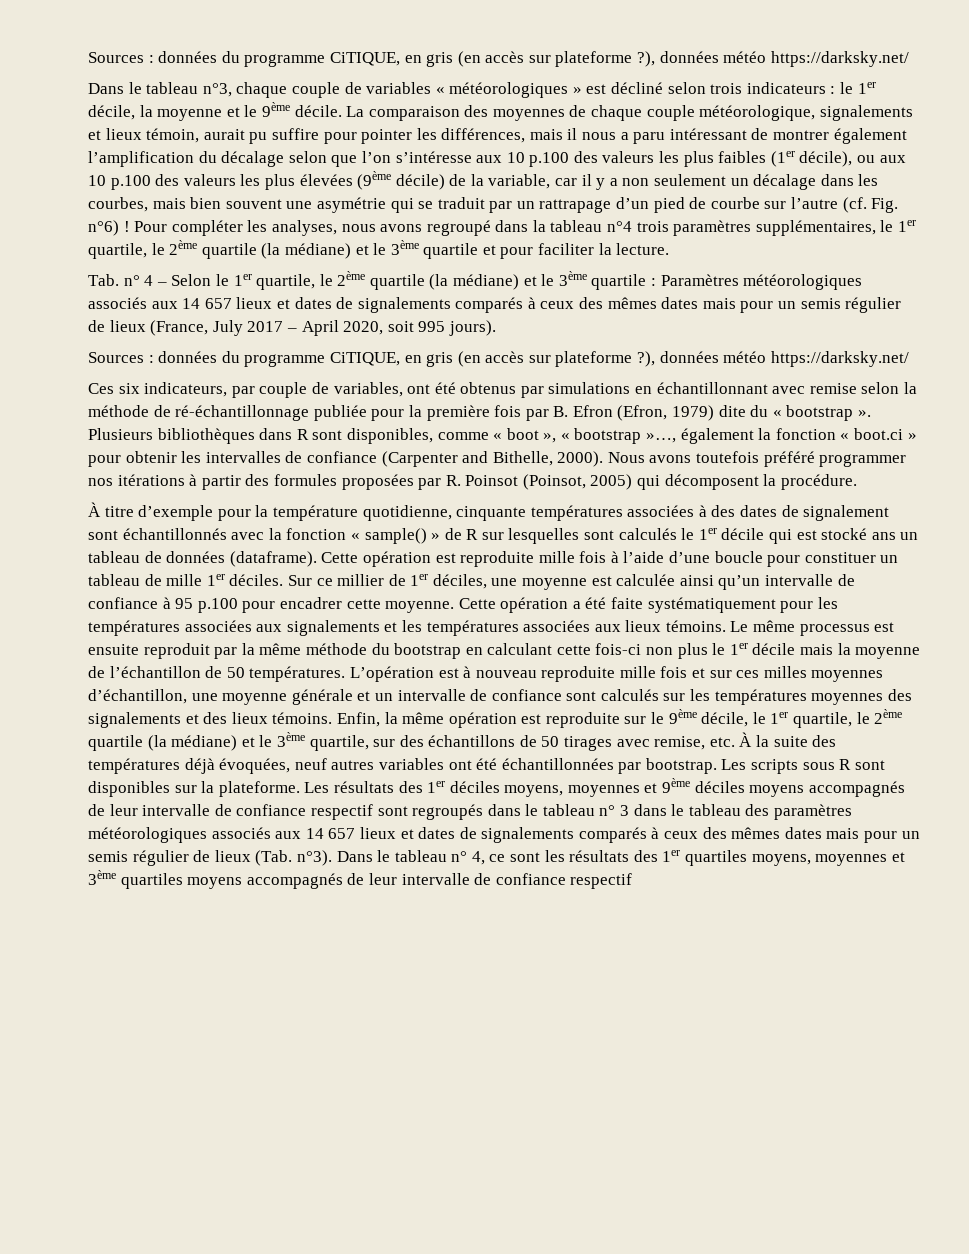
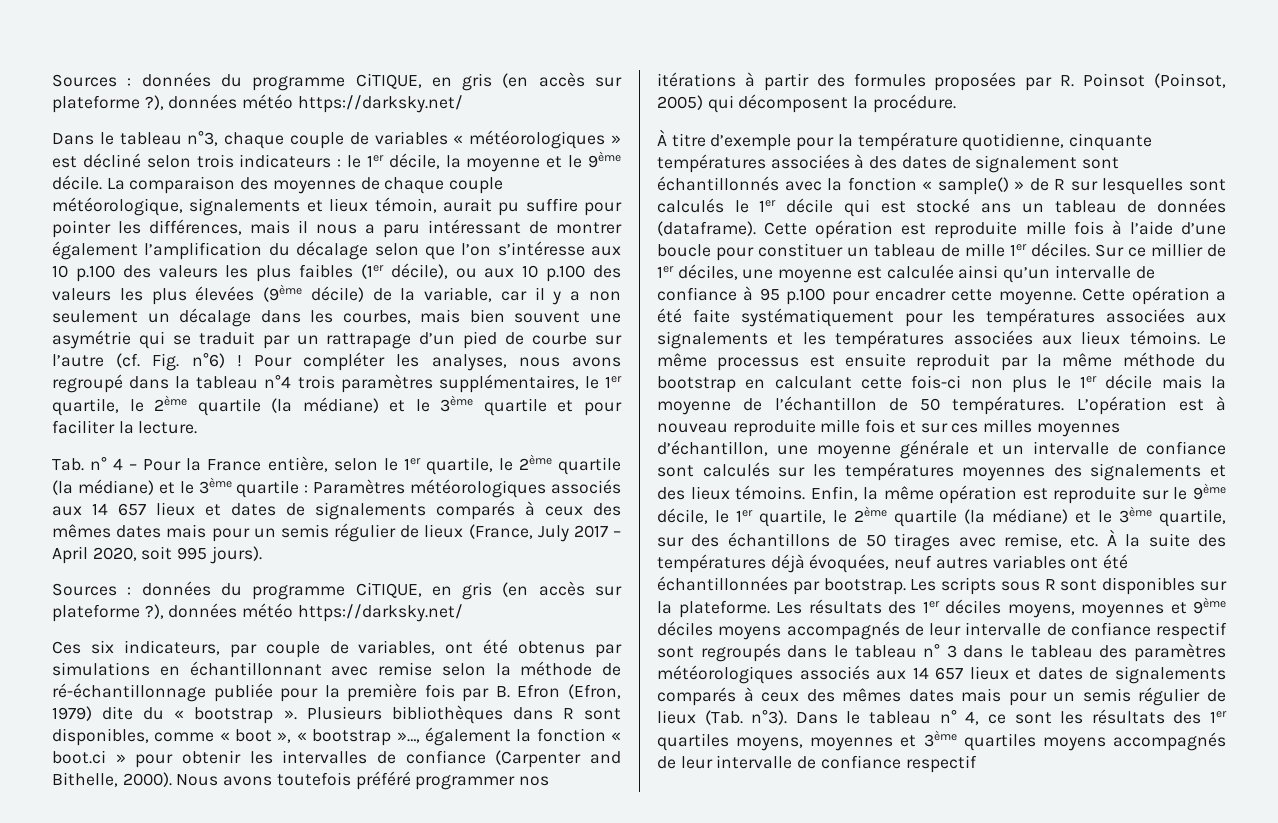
[171,274,212,286] Selon -> [143,456,378,472] Pour la France entière, selon

